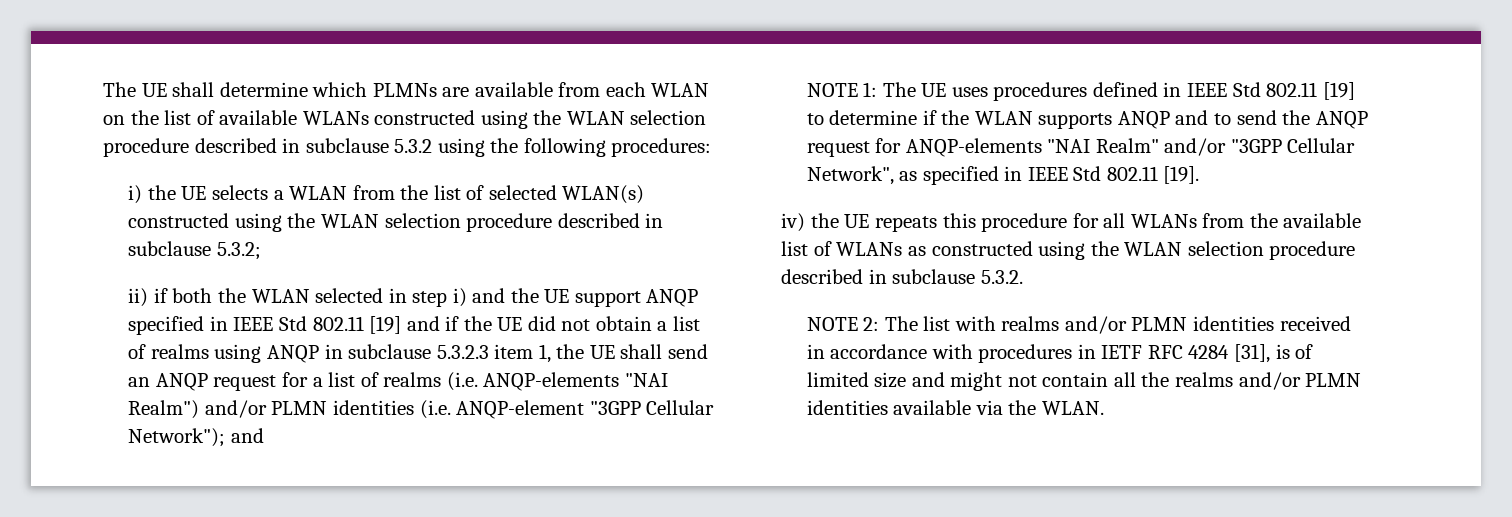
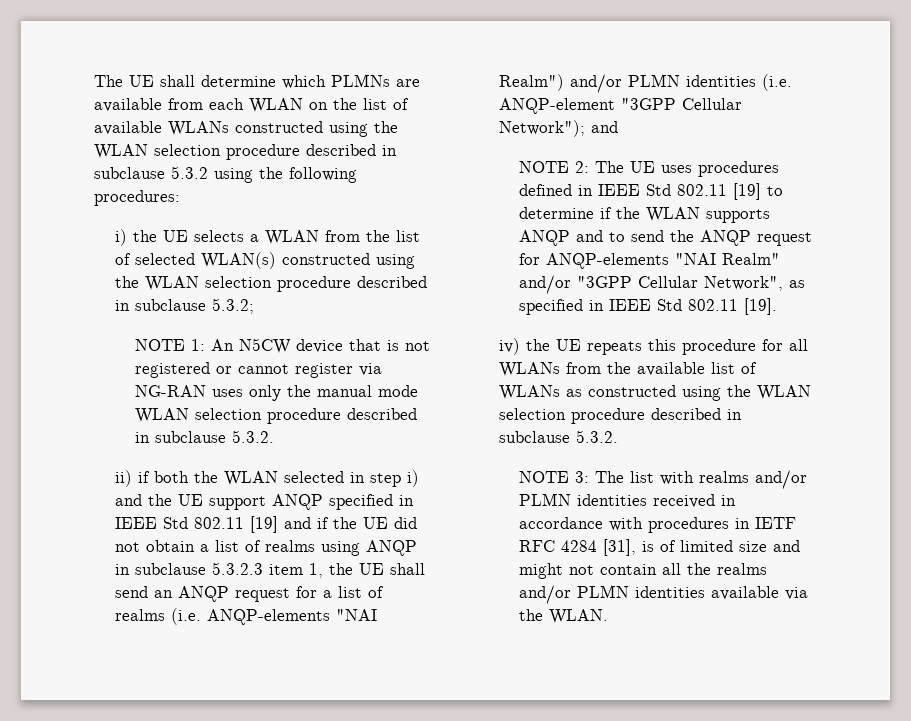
(261, 251) none -> [135,338,431,354] [135,362,383,378] [135,385,419,401] [135,408,418,424] [135,430,275,443] // NOTE 1: An N5CW device that is not registered or cannot register via NG-RAN uses only the manual mode WLAN selection procedure described in subclause 5.3.2.
[863,82,878,97] 1: -> [575,161,590,173] 2:
[863,317,880,331] 2: -> [575,471,590,483] 3:

